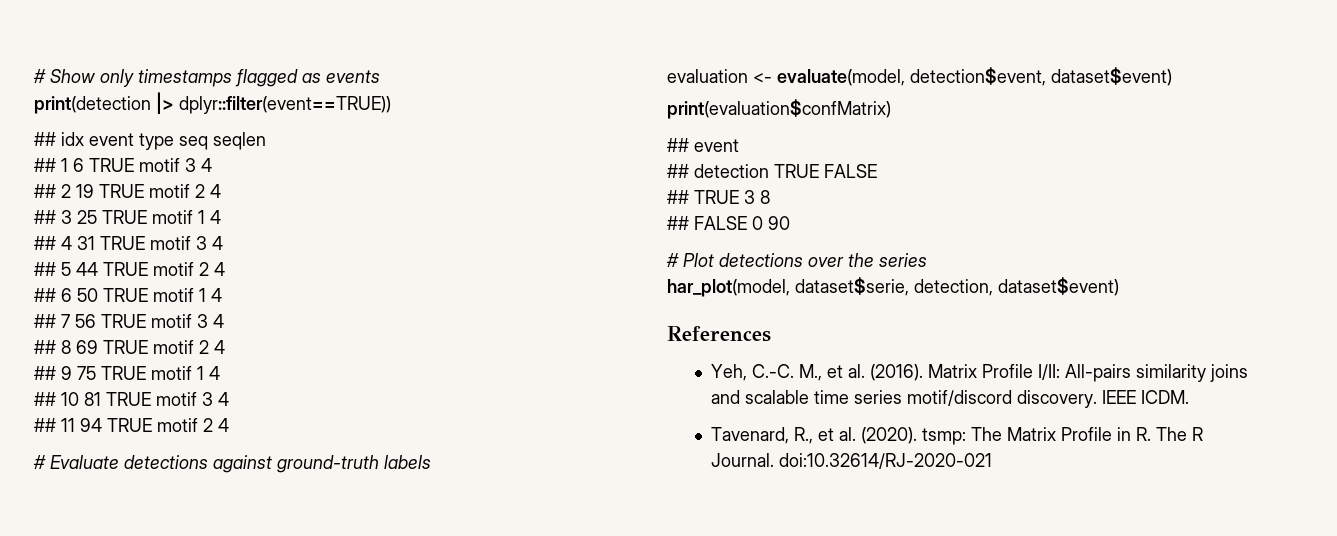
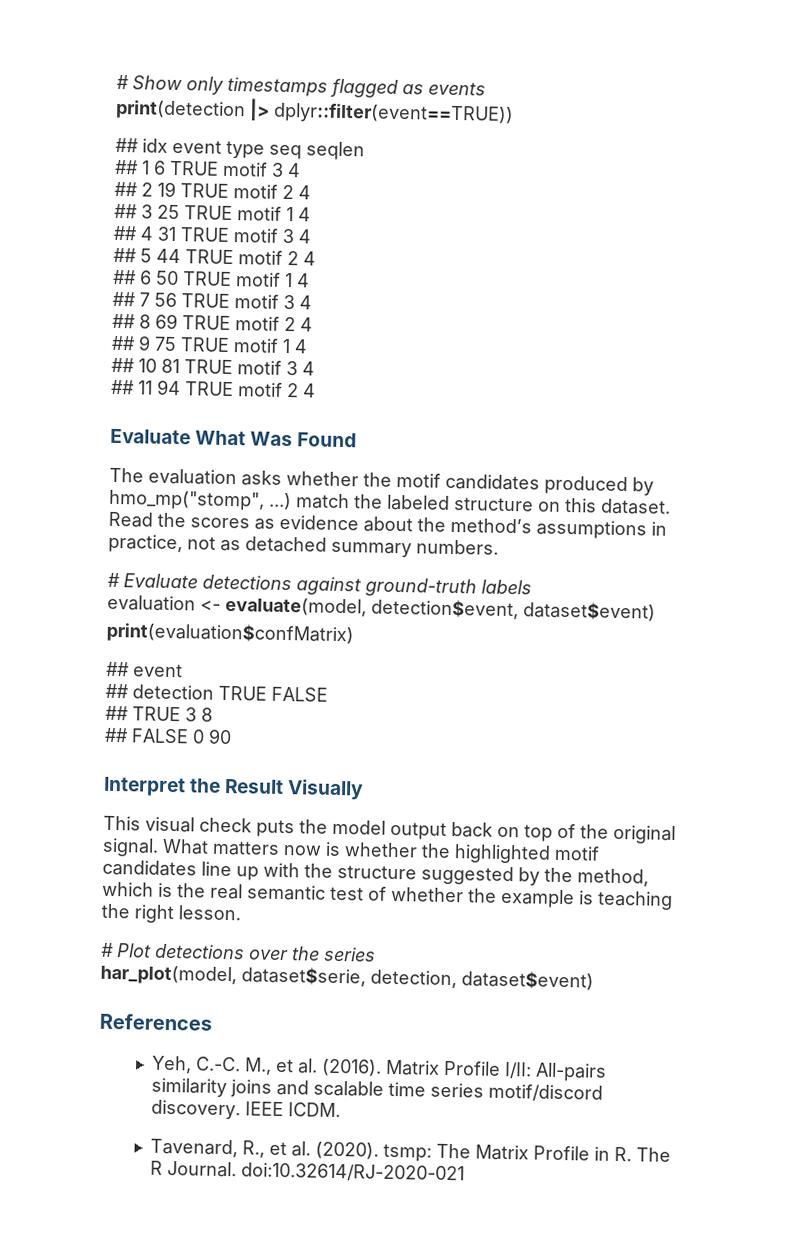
(229, 425) none -> [110,428,358,448] [109,467,654,496] [109,489,671,515] [108,511,667,540] [108,533,499,558] // Evaluate What Was Found // The evaluation asks whether the motif candidates produced by hmo_mp("stomp", ...) match the labeled structure on this dataset. Read the scores as evidence about the method’s assumptions in practice, not as detached summary numbers.
(790, 223) none -> [103,776,365,800] [103,815,676,844] [102,837,600,864] [102,859,649,887] [102,881,673,910] [101,903,241,924] // Interpret the Result Visually // This visual check puts the model output back on top of the original signal. What matters now is whether the highlighted motif candidates line up with the structure suggested by the method, which is the real semantic test of whether the example is teaching the right lesson.

